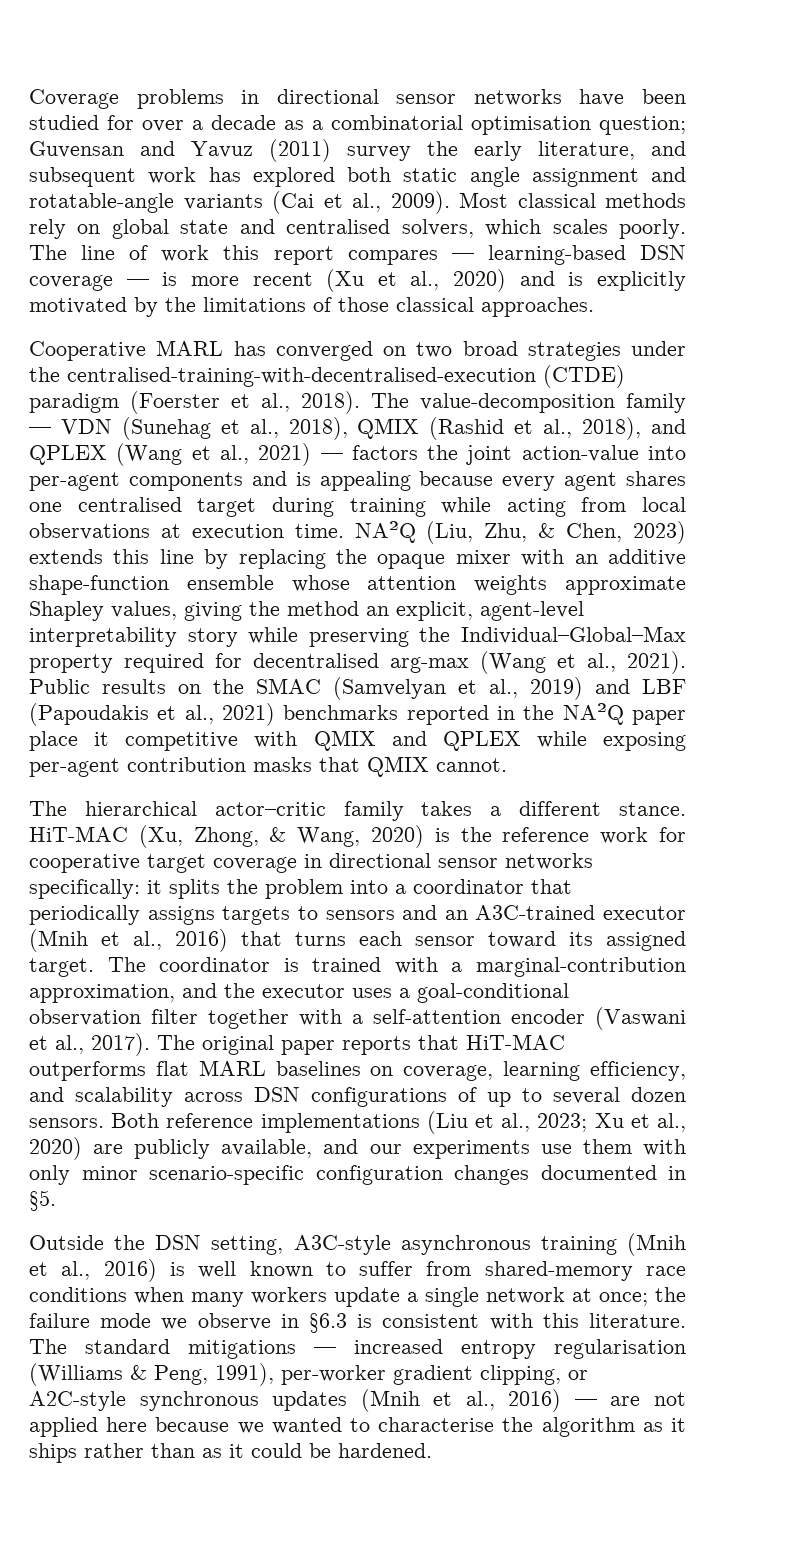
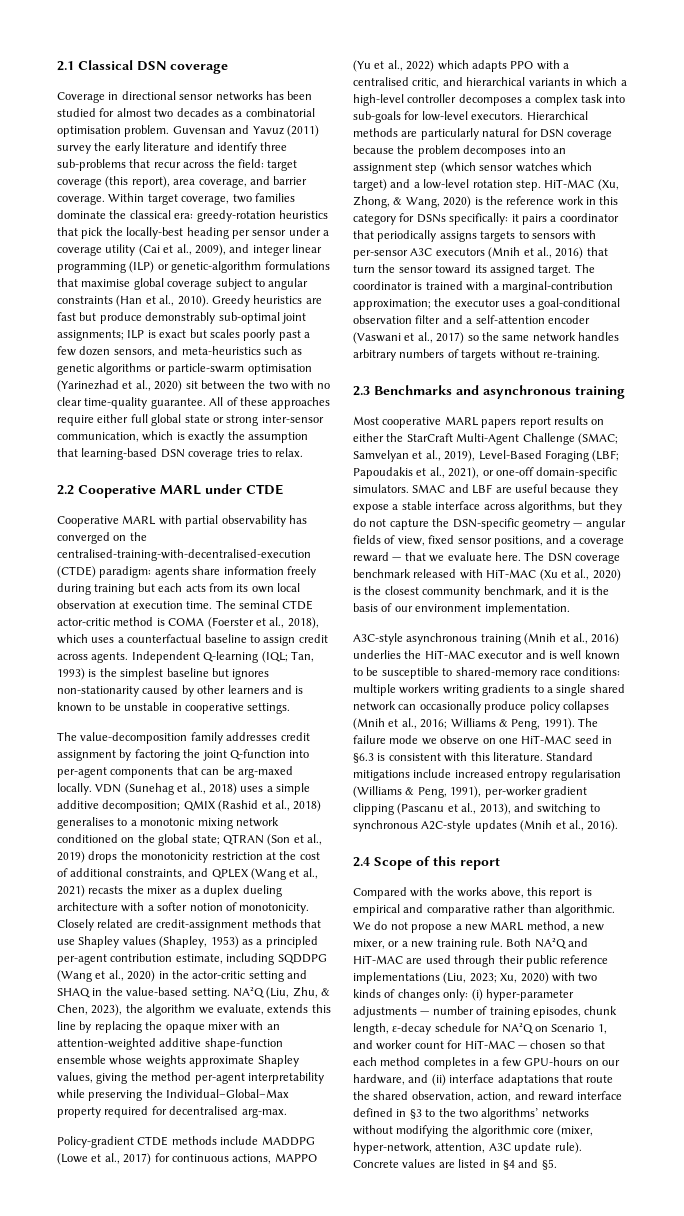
[29,89,625,109] Coverage problems in directional sensor networks have -> [57,60,228,74] [57,91,284,103] 2.1 Classical DSN coverage // Coverage in directional sensor networks has
[142,115,276,132] over a decade -> [116,108,219,118] almost two decades
[599,116,686,135] question; -> [124,125,170,137] problem.
[538,141,686,160] [29,167,686,187] [29,191,686,214] [29,219,686,239] [29,245,686,265] [29,269,686,292] [29,297,594,317] [29,340,686,361] [29,365,625,388] [29,391,686,414] [29,417,642,440] literature, and subsequent work has explored both static angle assignment and rotatable-angle variants (Cai et al., 2009). Most classical methods rely on global state and centralised solvers, which scales poorly. The line of work this report compares — learning-based DSN coverage — is more recent (Xu et al., 2020) and is explicitly motivated by the limitations of those classical approaches. // Cooperative MARL has converged on two broad strategies under the centralised-training-with-decentralised-execution (CTDE) paradigm (Foerster et al., 2018). The value-decomposition family — VDN (Sunehag et al., 2018), QMIX (Rashid et al., 2018), -> [143,142,288,154] [57,159,298,171] [57,176,308,188] [57,193,295,205] [57,210,328,222] [57,227,329,239] [57,244,322,256] [57,261,330,273] [57,278,309,290] [57,295,322,307] [57,312,306,324] [57,329,310,341] [57,346,303,357] [57,363,312,375] [57,380,331,392] [57,397,331,409] [57,414,324,426] [57,431,308,443] [57,448,304,460] [57,484,283,498] [57,515,307,527] [57,532,147,544] [57,549,311,561] [57,566,316,578] [57,583,300,595] [57,600,314,610] [57,617,319,629] [57,634,328,646] [57,651,314,663] [57,668,270,680] [57,685,304,697] [57,702,291,714] [57,732,310,744] [57,749,310,761] [57,766,293,778] [57,783,310,795] [57,800,322,812] [57,817,279,829] [57,834,322,846] [57,851,320,863] [57,868,185,879] literature and identify three sub-problems that recur across the field: target coverage (this report), area coverage, and barrier coverage. Within target coverage, two families dominate the classical era: greedy-rotation heuristics that pick the locally-best heading per sensor under a coverage utility (Cai et al., 2009), and integer linear programming (ILP) or genetic-algorithm formulations that maximise global coverage subject to angular constraints (Han et al., 2010). Greedy heuristics are fast but produce demonstrably sub-optimal joint assignments; ILP is exact but scales poorly past a few dozen sensors, and meta-heuristics such as genetic algorithms or particle-swarm optimisation (Yarinezhad et al., 2020) sit between the two with no clear time-quality guarantee. All of these approaches require either full global state or strong inter-sensor communication, which is exactly the assumption that learning-based DSN coverage tries to relax. // 2.2 Cooperative MARL under CTDE // Cooperative MARL with partial observability has converged on the centralised-training-with-decentralised-execution (CTDE) paradigm: agents share information freely during training but each acts from its own local observation at execution time. The seminal CTDE actor-critic method is COMA (Foerster et al., 2018), which uses a counterfactual baseline to assign credit across agents. Independent Q-learning (IQL; Tan, 1993) is the simplest baseline but ignores non-stationarity caused by other learners and is known to be unstable in cooperative settings. // The value-decomposition family addresses credit assignment by factoring the joint Q-function into per-agent components that can be arg-maxed locally. VDN (Sunehag et al., 2018) uses a simple additive decomposition; QMIX (Rashid et al., 2018) generalises to a monotonic mixing network conditioned on the global state; QTRAN (Son et al., 2019) drops the monotonicity restriction at the cost of additional constraints,
[320,445,686,465] [29,471,686,491] [29,497,686,517] [29,523,344,540] — factors the joint action-value into per-agent components and is appealing because every agent shares one centralised target during training while acting from local observations at execution time. -> [88,885,282,897] [57,902,310,914] [57,919,321,931] [57,936,318,948] [57,953,327,965] [57,970,307,982] [57,987,230,999] recasts the mixer as a duplex dueling architecture with a softer notion of monotonicity. Closely related are credit-assignment methods that use Shapley values (Shapley, 1953) as a principled per-agent contribution estimate, including SQDDPG (Wang et al., 2020) in the actor-critic setting and SHAQ in the value-based setting.
[633,521,687,544] 2023) -> [91,1004,264,1016] 2023), the algorithm we evaluate,
(598, 559) none -> [57,1038,156,1050] attention-weighted
[367,576,457,590] attention -> (143, 1060) none
[366,601,584,621] [29,627,238,647] an explicit, agent-level interpretability story -> [194,1072,324,1084] per-agent interpretability
[390,651,686,674] [29,677,686,700] [29,703,686,726] [29,730,686,751] [29,756,507,777] [29,801,686,821] arg-max (Wang et al., 2021). Public results on the SMAC (Samvelyan et al., 2019) and LBF (Papoudakis et al., 2021) benchmarks reported in the NA²Q paper place it competitive with QMIX and QPLEX while exposing per-agent contribution masks that QMIX cannot. // The hierarchical actor–critic family takes a different stance. -> [241,1108,287,1118] [57,1136,315,1148] [57,1153,317,1165] [353,60,569,72] [353,77,627,88] [353,94,626,106] [353,111,588,123] [353,128,613,140] [353,145,566,157] [353,162,592,174] [353,179,541,191] arg-max. // Policy-gradient CTDE methods include MADDPG (Lowe et al., 2017) for continuous actions, MAPPO (Yu et al., 2022) which adapts PPO with a centralised critic, and hierarchical variants in which a high-level controller decomposes a complex task into sub-goals for low-level executors. Hierarchical methods are particularly natural for DSN coverage because the problem decomposes into an assignment step (which sensor watches which target) and a low-level rotation step.
[659,827,686,842] [29,853,593,873] [29,879,388,899] for cooperative target coverage in directional sensor networks specifically: it splits the problem into -> [586,196,619,205] [353,213,547,225] in this category for DSNs specifically: it pairs
[402,905,686,920] and an A3C-trained executor -> [573,230,597,240] [353,248,485,259] with per-sensor A3C executors
[295,931,402,946] turns each -> [353,264,396,273] turn the
[29,983,217,1003] approximation, and -> [353,299,431,310] approximation;
[208,1009,342,1029] together with -> [442,315,463,324] and
[91,1033,565,1056] [29,1060,686,1081] [29,1087,686,1107] [29,1111,686,1134] [29,1137,686,1160] [29,1165,686,1185] [29,1190,56,1211] [29,1235,284,1255] 2017). The original paper reports that HiT-MAC outperforms flat MARL baselines on coverage, learning efficiency, and scalability across DSN configurations of up to several dozen sensors. Both reference implementations (Liu et al., 2023; Xu et al., 2020) are publicly available, and our experiments use them with only minor scenario-specific configuration changes documented in §5. // Outside the DSN setting, -> [436,332,619,344] [353,349,600,361] [353,385,625,399] [353,416,605,428] [353,433,618,445] [353,450,620,462] [353,467,618,479] [353,484,618,496] [353,501,622,513] [353,518,626,530] [353,535,624,547] [353,552,620,564] [353,569,621,581] [353,586,609,598] [353,603,570,615] 2017) so the same network handles arbitrary numbers of targets without re-training. // 2.3 Benchmarks and asynchronous training // Most cooperative MARL papers report results on either the StarCraft Multi-Agent Challenge (SMAC; Samvelyan et al., 2019), Level-Based Foraging (LBF; Papoudakis et al., 2021), or one-off domain-specific simulators. SMAC and LBF are useful because they expose a stable interface across algorithms, but they do not capture the DSN-specific geometry — angular fields of view, fixed sensor positions, and a coverage reward — that we evaluate here. The DSN coverage benchmark released with HiT-MAC (Xu et al., 2020) is the closest community benchmark, and it is the basis of our environment implementation. //
[169,1261,686,1281] [29,1287,686,1307] [29,1313,271,1330] is well known to suffer from shared-memory race conditions when many workers update a single network at once; the failure mode we observe -> [353,650,620,660] [353,667,621,679] [353,684,625,696] [353,701,609,713] [353,718,598,730] [353,735,599,745] underlies the HiT-MAC executor and is well known to be susceptible to shared-memory race conditions: multiple workers writing gradients to a single shared network can occasionally produce policy collapses (Mnih et al., 2016; Williams & Peng, 1991). The failure mode we observe on one HiT-MAC seed
[29,1339,336,1359] The standard mitigations — -> [546,752,594,761] [353,769,452,781] Standard mitigations include
[480,1365,588,1385] [29,1389,686,1412] [29,1417,686,1437] [29,1443,432,1463] clipping, or A2C-style synchronous updates (Mnih et al., 2016) — are not applied here because we wanted to characterise the algorithm as it ships rather than as it could be hardened. -> [353,803,600,815] [353,820,619,832] [353,856,500,870] [353,887,592,899] [353,904,615,916] [353,921,605,933] [353,938,588,950] [353,955,609,967] [353,972,598,984] [353,989,574,1001] [353,1006,618,1018] [353,1023,607,1035] [353,1040,605,1050] [353,1057,620,1069] [353,1074,614,1086] [353,1091,623,1102] [353,1108,589,1120] [353,1125,593,1137] [353,1142,582,1154] [353,1159,557,1170] clipping (Pascanu et al., 2013), and switching to synchronous A2C-style updates (Mnih et al., 2016). // 2.4 Scope of this report // Compared with the works above, this report is empirical and comparative rather than algorithmic. We do not propose a new MARL method, a new mixer, or a new training rule. Both NA²Q and HiT-MAC are used through their public reference implementations (Liu, 2023; Xu, 2020) with two kinds of changes only: (i) hyper-parameter adjustments — number of training episodes, chunk length, ε-decay schedule for NA²Q on Scenario 1, and worker count for HiT-MAC — chosen so that each method completes in a few GPU-hours on our hardware, and (ii) interface adaptations that route the shared observation, action, and reward interface defined in §3 to the two algorithms’ networks without modifying the algorithmic core (mixer, hyper-network, attention, A3C update rule). Concrete values are listed in §4 and §5.

